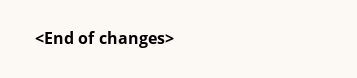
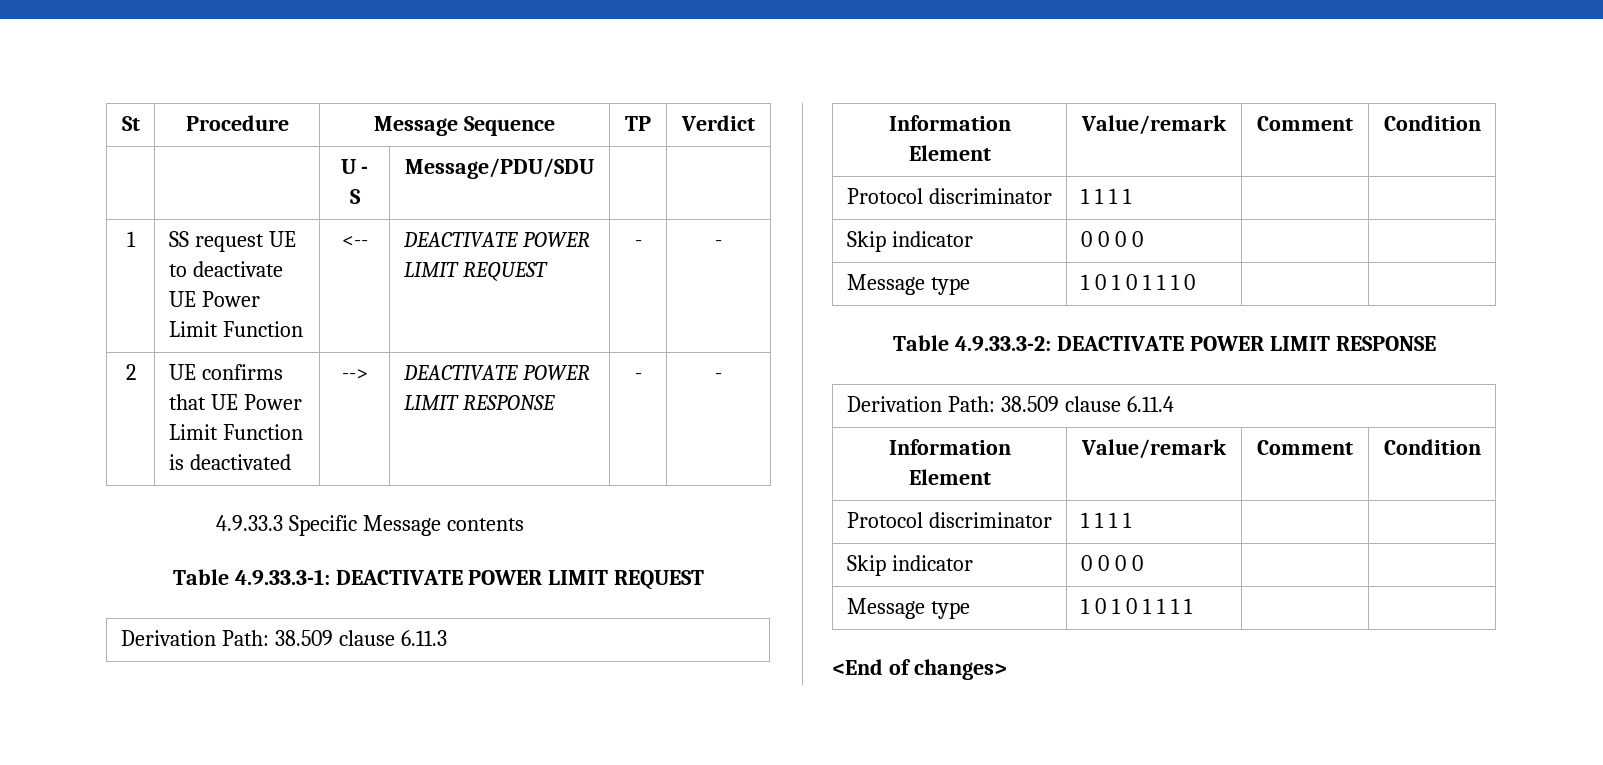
(35, 37) none -> [121,116,140,131] [185,115,289,131] [374,116,555,136] [625,116,651,131] [680,115,755,131] [340,159,369,174] [349,189,361,204] [405,158,594,179] [126,231,136,247] [168,231,296,252] [168,261,283,277] [168,291,260,307] [168,321,303,337] [341,236,368,247] [402,232,590,247] [403,262,548,281] [634,240,642,247] [714,240,722,247] [125,364,136,380] [168,364,283,380] [168,394,302,410] [168,424,303,440] [168,454,291,470] [341,369,368,380] [402,365,590,380] [403,395,555,410] [634,373,642,380] [714,373,722,380] [216,515,525,536] [172,569,705,590] [120,630,447,646] [888,115,1011,131] [908,145,991,161] [1081,115,1227,135] [1257,116,1353,131] [1383,115,1481,131] [846,188,1052,204] [1080,188,1132,204] [846,231,973,252] [1080,231,1143,247] [846,274,970,295] [1080,274,1196,290] [893,335,1436,351] [846,396,1174,412] [888,439,1011,455] [908,469,991,485] [1081,439,1227,459] [1257,440,1353,455] [1383,439,1481,455] [846,512,1052,528] [1080,512,1132,528] [846,555,973,576] [1080,555,1143,571] [846,598,970,619] [1080,598,1194,614] St | Procedure | Message Sequence | TP | Verdict // | | U - S | Message/PDU/SDU | | // 1 | SS request UE to deactivate UE Power Limit Function | <-- | DEACTIVATE POWER LIMIT REQUEST | - | - // 2 | UE confirms that UE Power Limit Function is deactivated | --> | DEACTIVATE POWER LIMIT RESPONSE | - | - // 4.9.33.3 Specific Message contents // Table 4.9.33.3-1: DEACTIVATE POWER LIMIT REQUEST // Derivation Path: 38.509 clause 6.11.3 // Information Element | Value/remark | Comment | Condition // Protocol discriminator | 1 1 1 1 | | // Skip indicator | 0 0 0 0 | | // Message type | 1 0 1 0 1 1 1 0 | | // Table 4.9.33.3-2: DEACTIVATE POWER LIMIT RESPONSE // Derivation Path: 38.509 clause 6.11.4 // Information Element | Value/remark | Comment | Condition // Protocol discriminator | 1 1 1 1 | | // Skip indicator | 0 0 0 0 | | // Message type | 1 0 1 0 1 1 1 1 | | //

